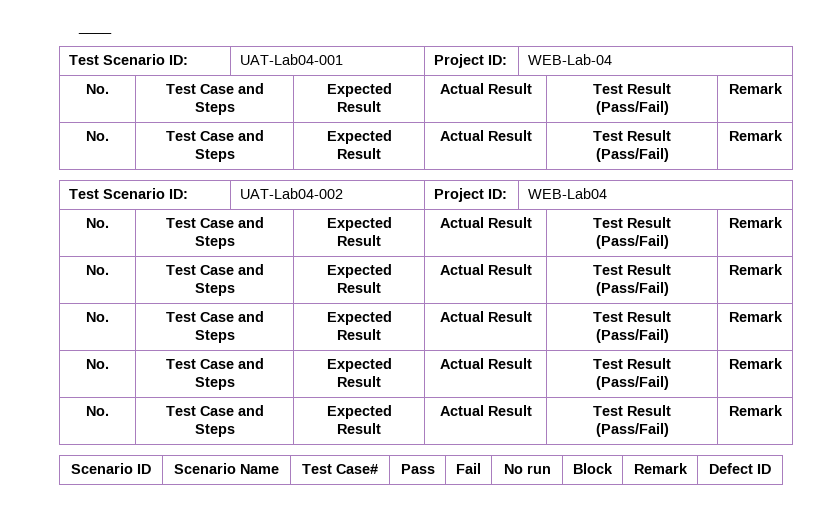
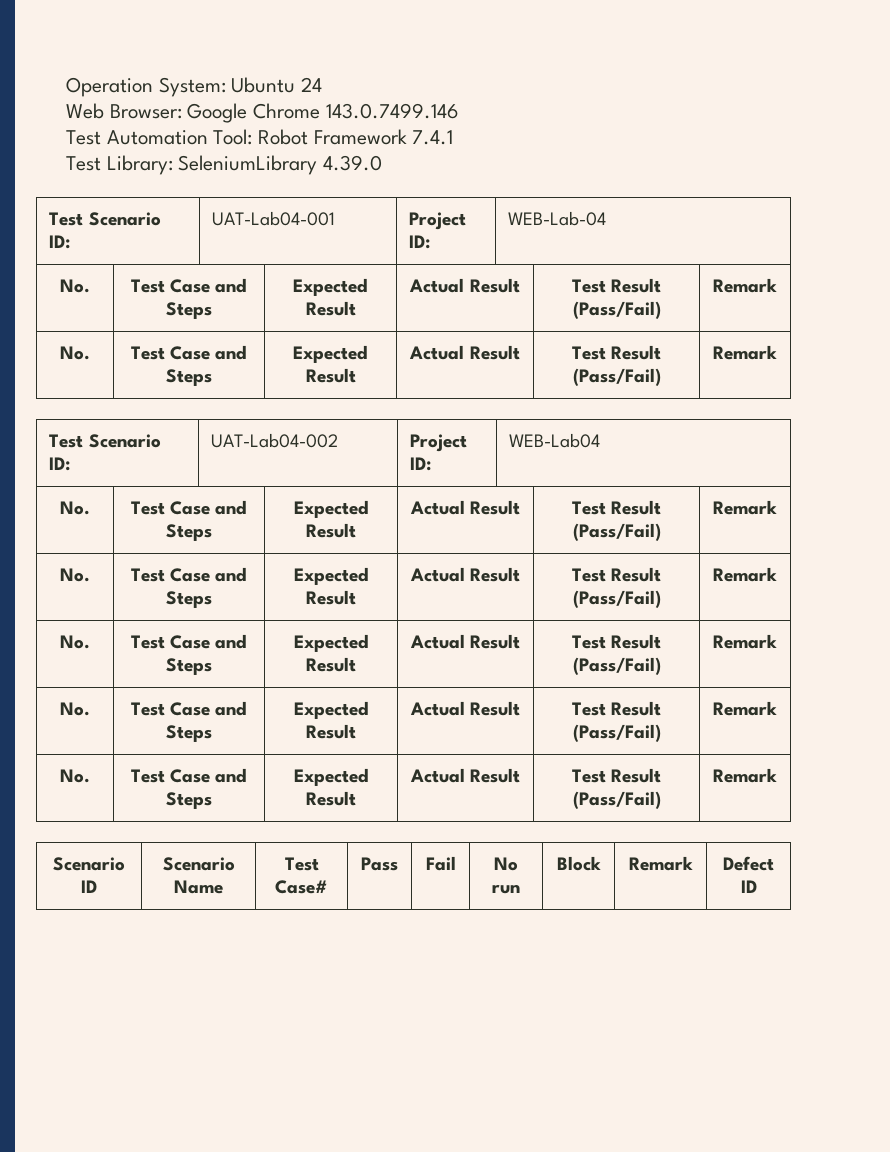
[77,31,112,34] ____ -> [66,77,323,97] [66,103,459,123] [66,129,454,145] [66,155,383,175] Operation System: Ubuntu 24 // Web Browser: Google Chrome 143.0.7499.146 // Test Automation Tool: Robot Framework 7.4.1 // Test Library: SeleniumLibrary 4.39.0

